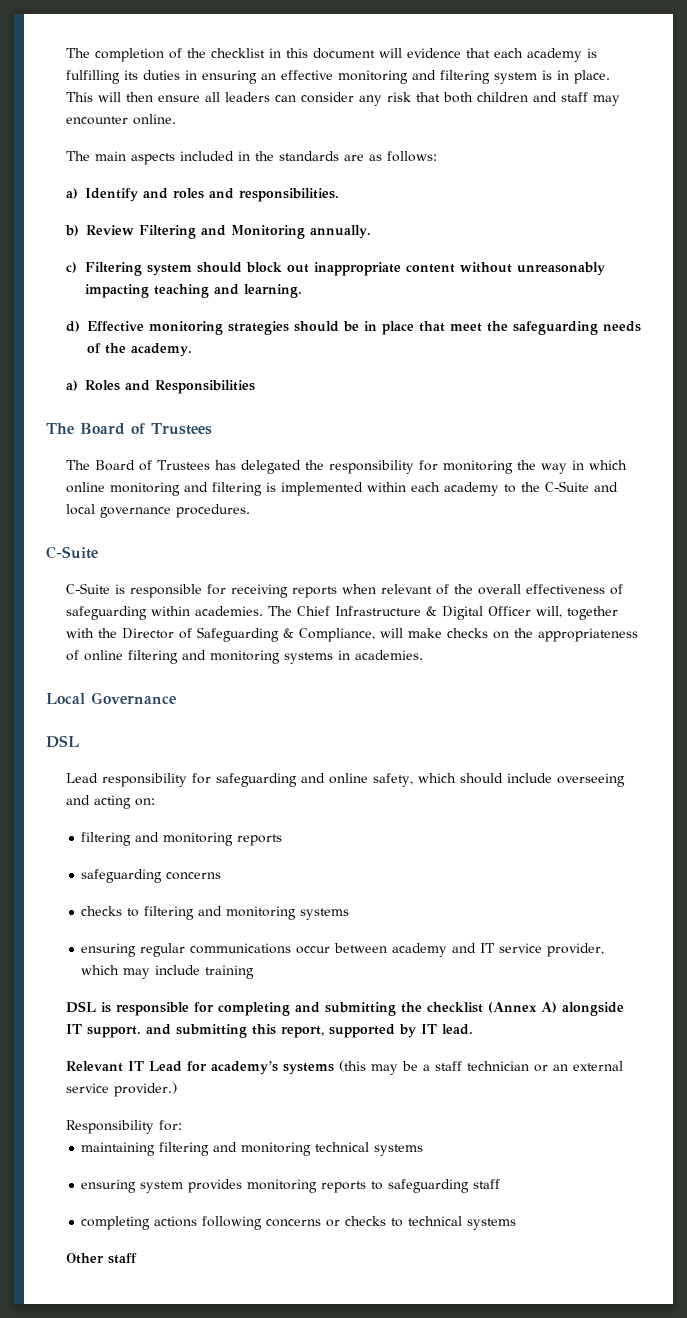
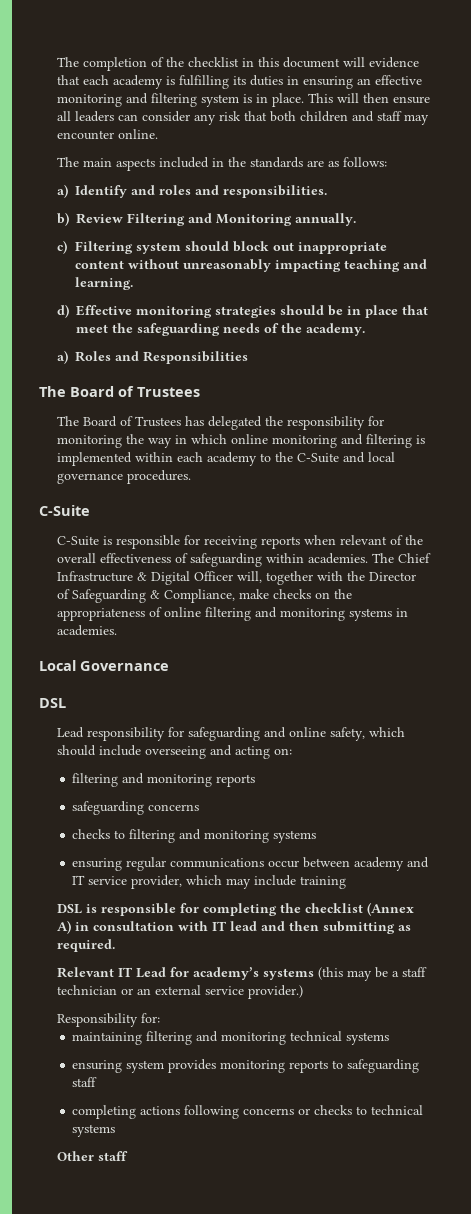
[379,628,403,638] will -> (235, 596) none
[294,1002,396,1016] and submitting -> (277, 909) none
[561,1002,624,1016] [65,1024,473,1038] alongside IT support. and submitting this report, supported by IT lead. -> [74,921,411,934] [56,939,115,952] in consultation with IT lead and then submitting as required.

